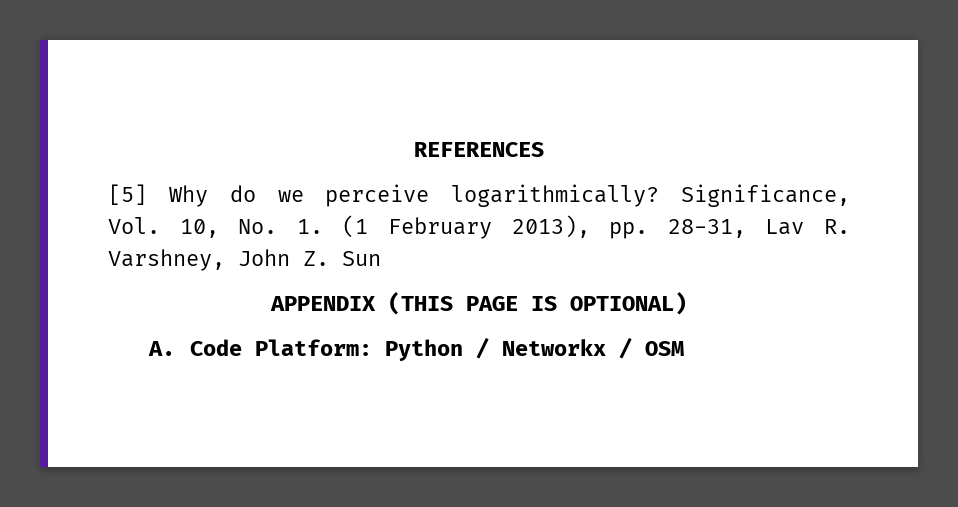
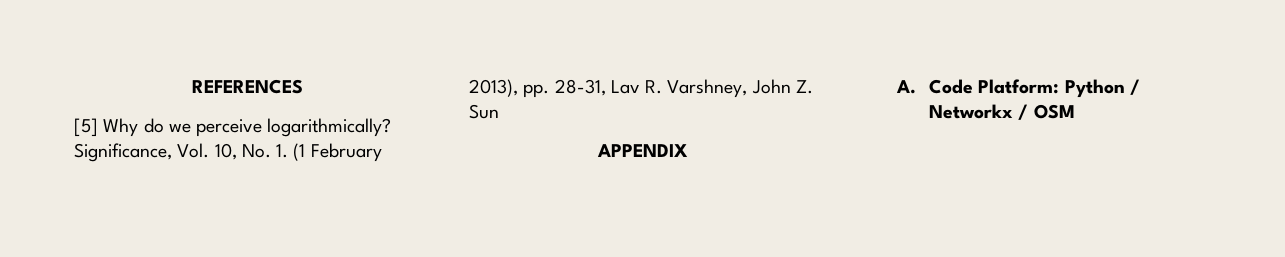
[388,292,687,315] (THIS PAGE IS OPTIONAL) -> (688, 150) none

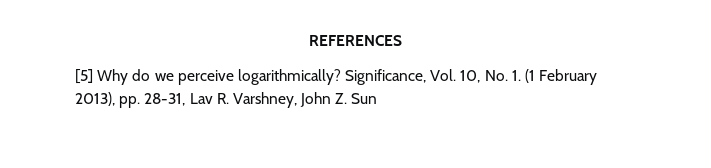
[596,144,688,157] [895,79,1140,98] [929,104,1075,120] // APPENDIX // A. Code Platform: Python / Networkx / OSM -> (378, 98) none

